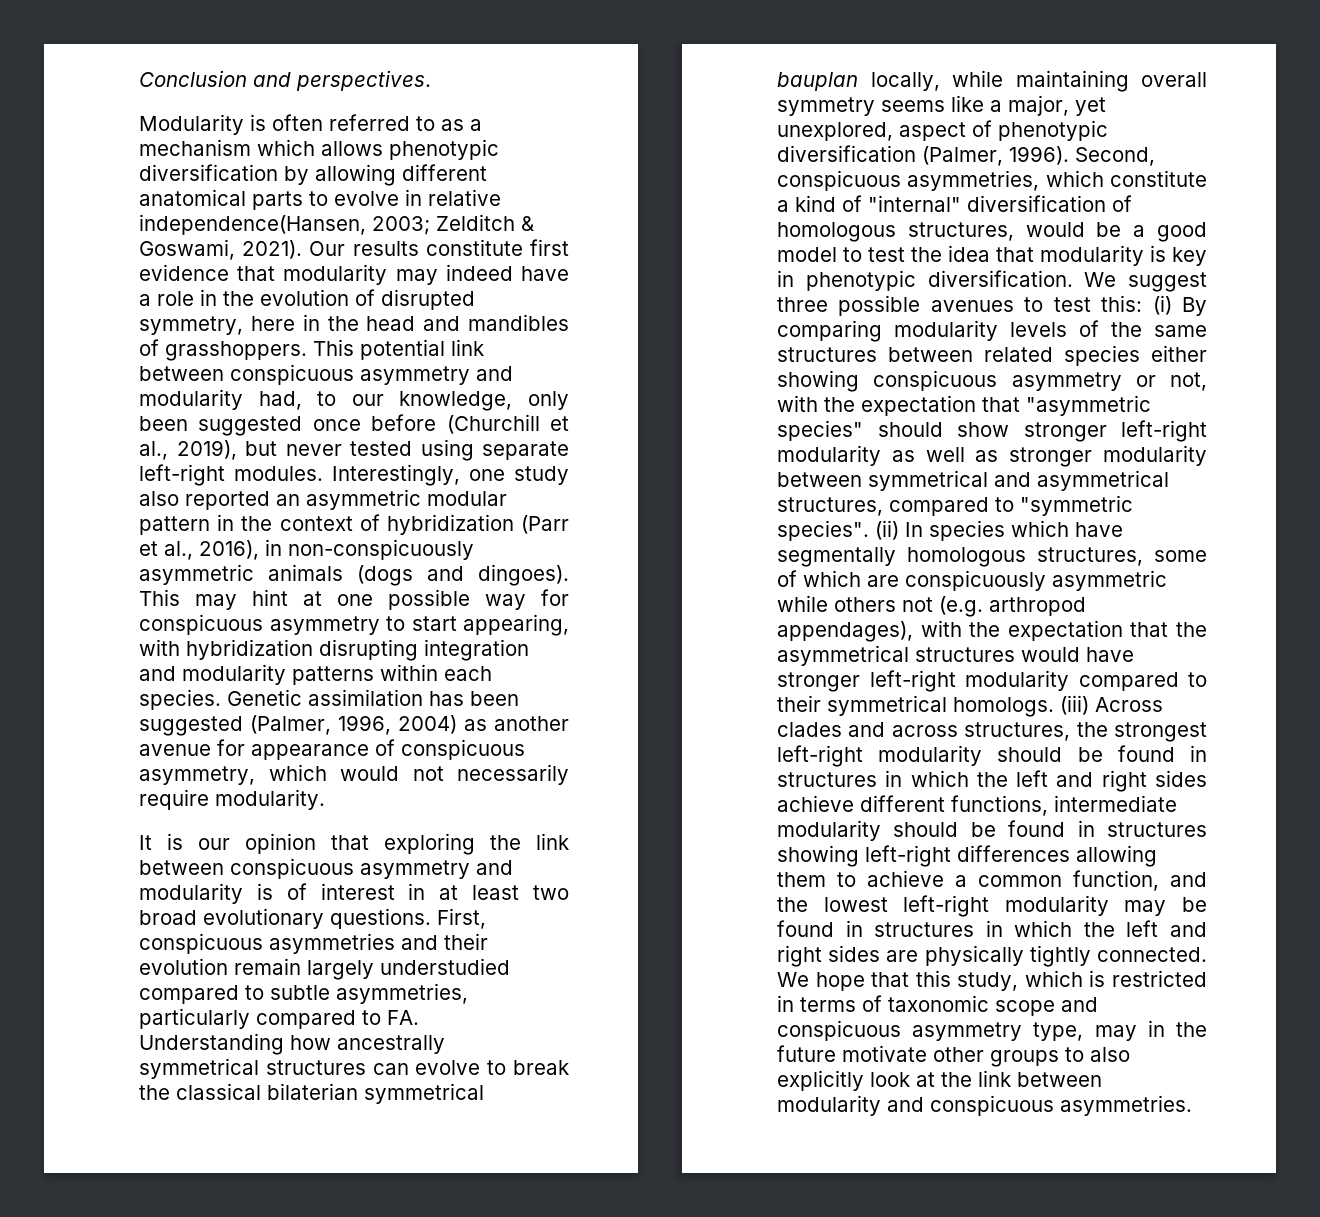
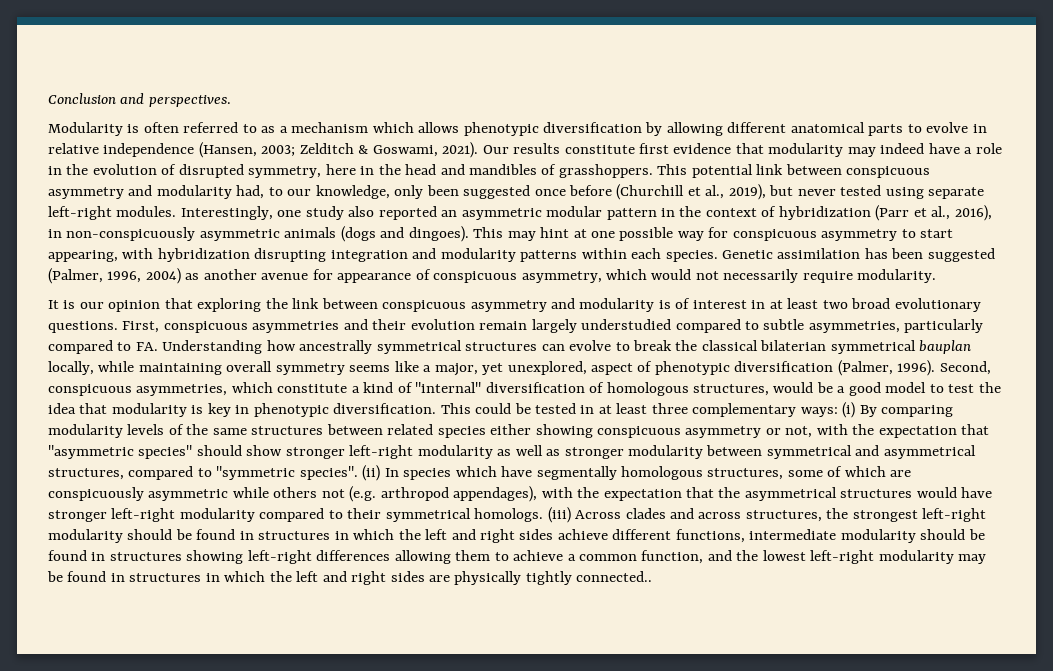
[139,214,366,235] independence(Hansen, -> [103,142,257,158] independence (Hansen,
[1084,272,1207,292] [777,295,1143,316] We suggest three possible avenues to test this: -> [440,403,838,417] This could be tested in at least three complementary ways:
[1097,947,1207,962] [777,970,1207,991] [777,995,1098,1016] [777,1020,1207,1041] [777,1045,1130,1067] [777,1070,1102,1091] [777,1095,1192,1116] connected. We hope that this study, which is restricted in terms of taxonomic scope and conspicuous asymmetry type, may in the future motivate other groups to also explicitly look at the link between modularity and conspicuous asymmetries. -> [576,571,653,582] connected..

